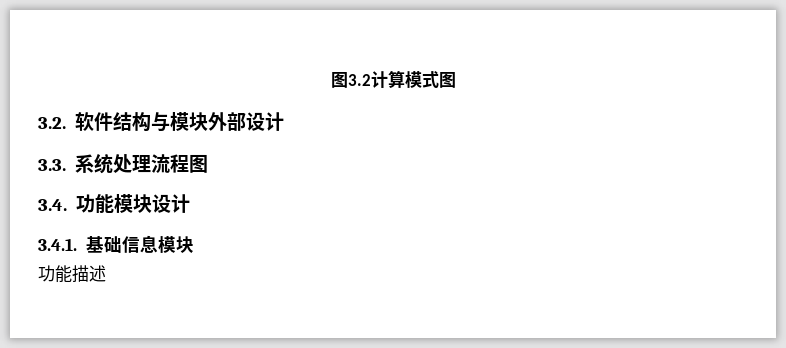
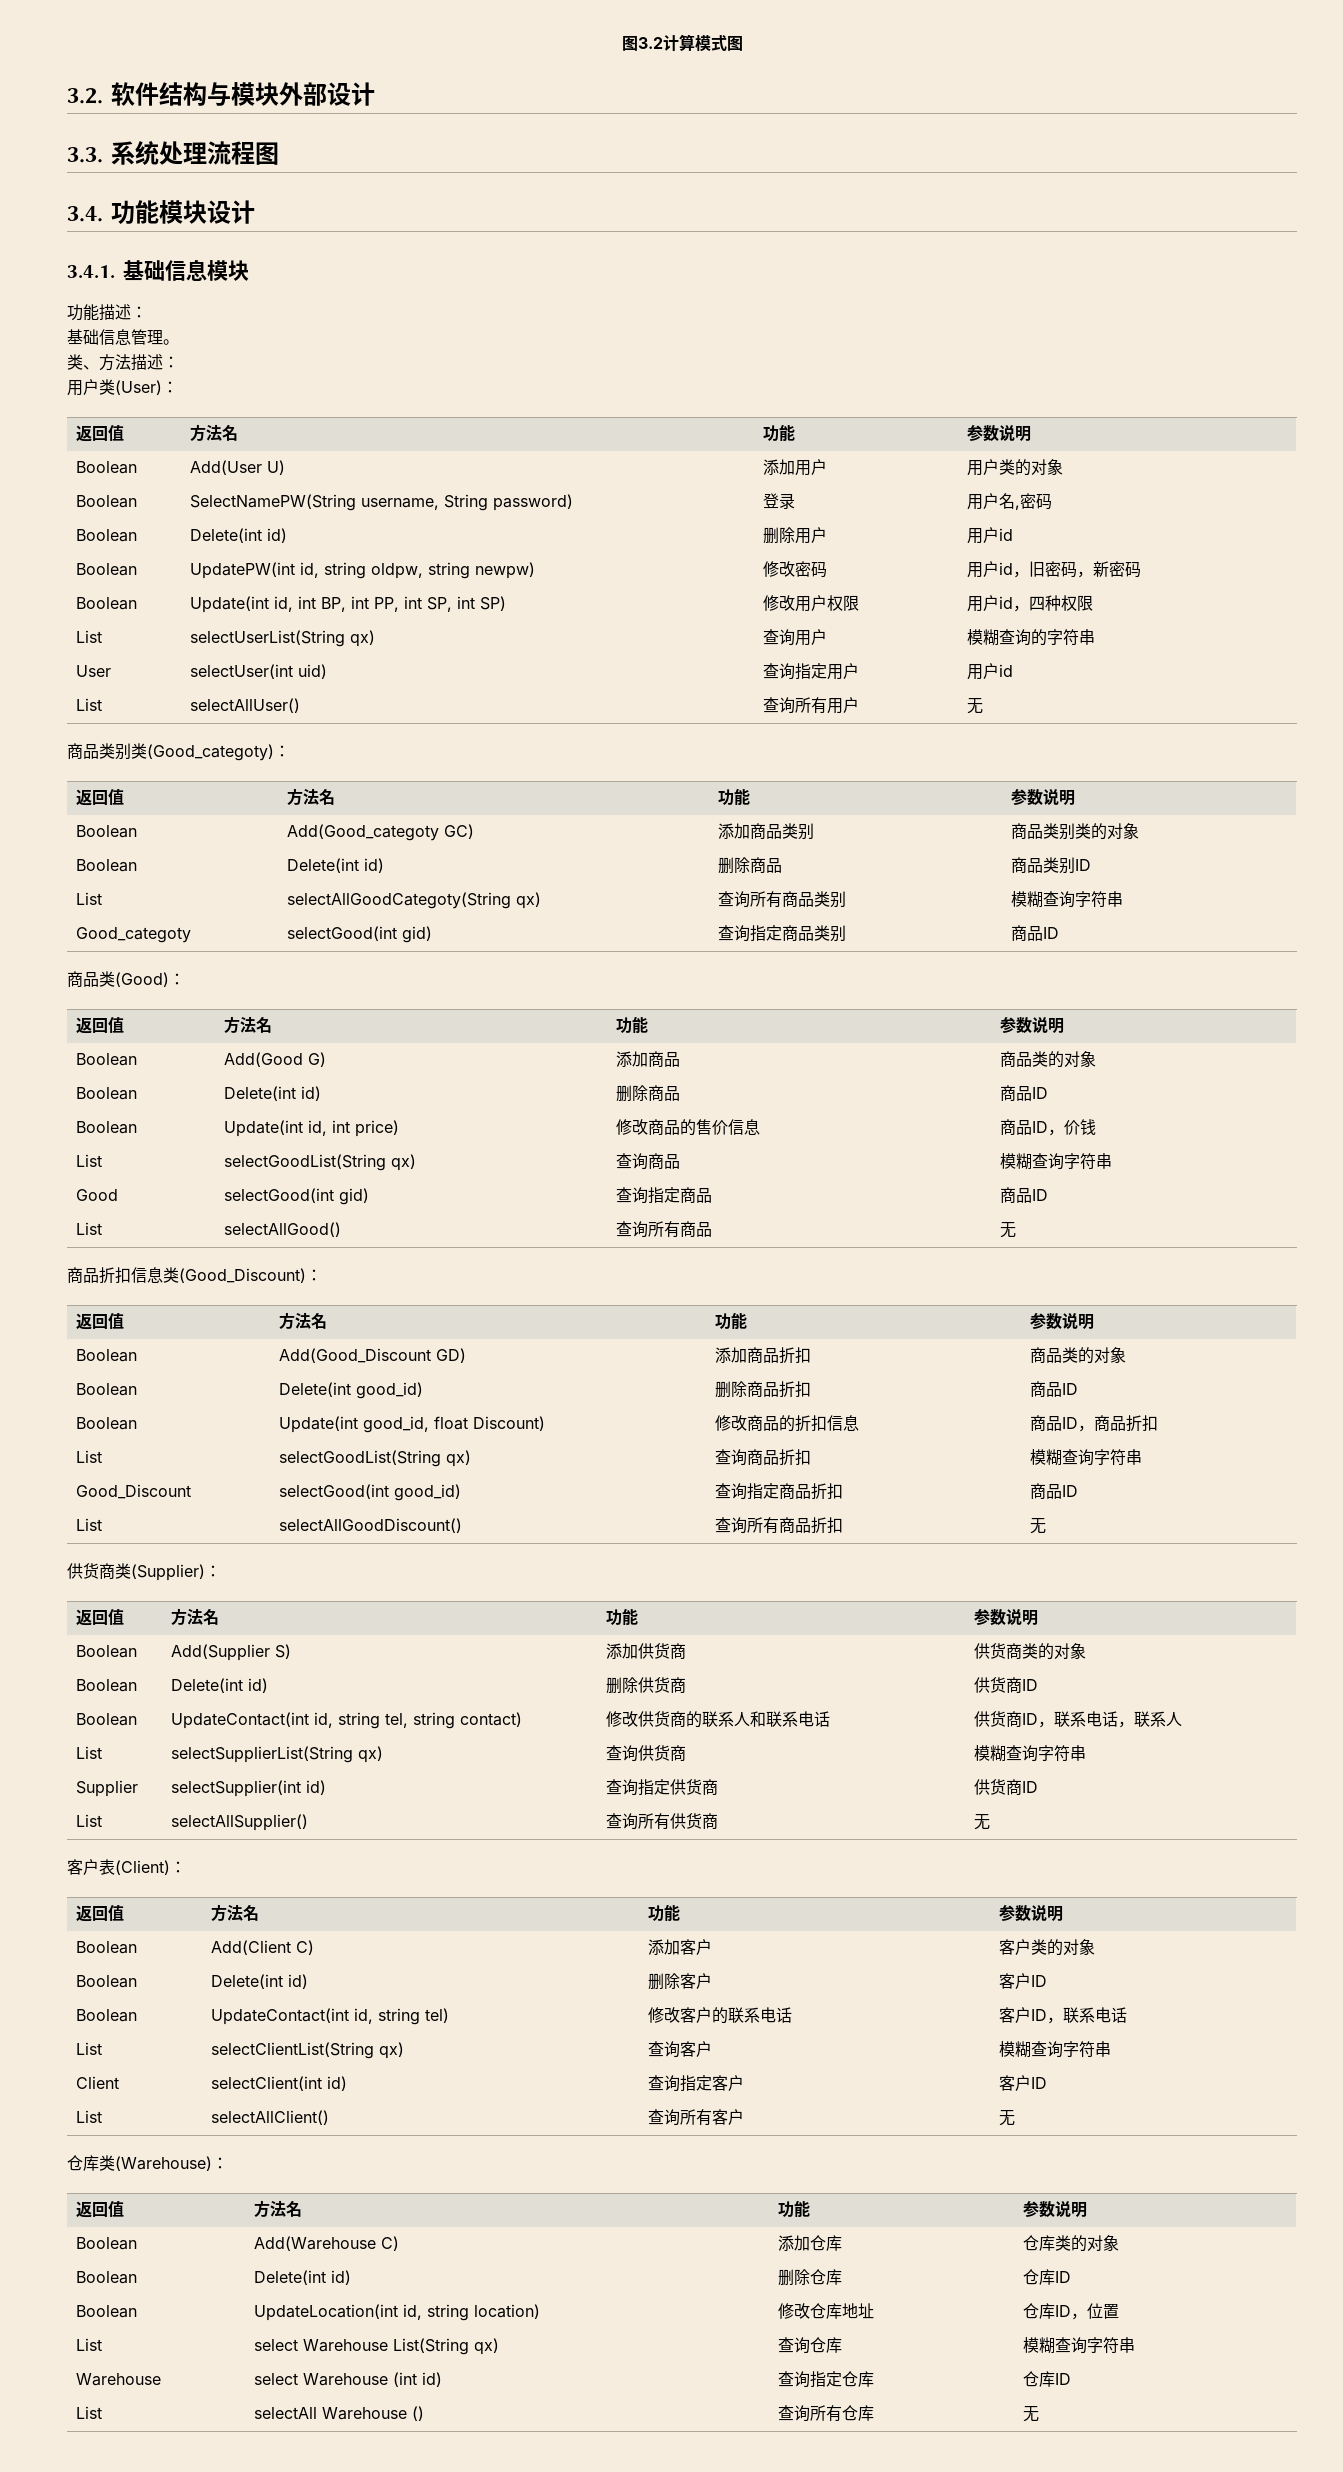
(106, 273) none -> [131,306,147,318] [67,329,179,345] [67,354,179,371] [67,379,178,396] [76,425,125,442] [190,424,239,442] [763,424,796,442] [967,425,1032,442] [76,461,138,474] [190,460,286,475] [763,459,828,476] [967,459,1064,476] [76,495,138,508] [190,494,574,511] [763,493,796,509] [967,493,1053,510] [76,529,138,542] [190,528,288,543] [763,527,828,544] [967,527,1014,544] [76,563,138,576] [190,562,536,579] [763,561,828,578] [967,561,1142,578] [76,597,138,610] [190,596,507,613] [763,595,860,612] [967,595,1094,612] [76,630,103,643] [190,630,376,647] [763,629,828,646] [967,629,1096,646] [76,665,112,677] [190,664,328,679] [763,663,860,680] [967,663,1014,680] [76,698,103,711] [190,698,301,713] [763,697,860,714] [967,698,984,714] [67,743,290,761] [76,789,125,806] [287,788,336,806] [718,788,751,806] [1011,789,1076,806] [76,825,138,838] [287,824,475,841] [718,823,815,840] [1011,823,1140,840] [76,859,138,872] [287,858,385,873] [718,857,783,874] [1011,857,1092,874] [76,892,103,905] [287,892,542,909] [718,891,847,908] [1011,891,1124,908] [76,927,192,943] [287,926,433,943] [718,925,847,942] [1011,925,1060,941] [67,971,185,987] [76,1017,125,1034] [224,1016,273,1034] [616,1016,649,1034] [1000,1017,1065,1034] [76,1053,138,1066] [224,1052,327,1067] [616,1051,681,1067] [1000,1051,1097,1068] [76,1087,138,1100] [224,1086,322,1101] [616,1085,681,1102] [1000,1085,1049,1101] [76,1121,138,1134] [224,1120,400,1137] [616,1119,761,1136] [1000,1119,1097,1136] [76,1154,103,1167] [224,1154,417,1171] [616,1153,681,1170] [1000,1153,1113,1170] [76,1189,119,1201] [224,1188,370,1205] [616,1187,713,1204] [1000,1187,1049,1203] [76,1222,103,1235] [224,1222,342,1237] [616,1221,713,1238] [1000,1222,1017,1238] [67,1267,322,1284] [76,1313,125,1330] [279,1312,328,1330] [715,1312,748,1330] [1030,1313,1095,1330] [76,1349,138,1362] [279,1348,467,1363] [715,1347,812,1364] [1030,1347,1127,1364] [76,1383,138,1396] [279,1382,424,1399] [715,1381,812,1398] [1030,1381,1079,1397] [76,1417,138,1430] [279,1416,546,1433] [715,1415,860,1432] [1030,1415,1159,1432] [76,1450,103,1463] [279,1450,472,1467] [715,1449,812,1466] [1030,1449,1143,1466] [76,1484,192,1499] [279,1484,462,1501] [715,1483,844,1500] [1030,1483,1079,1499] [76,1518,103,1531] [279,1518,463,1533] [715,1517,844,1534] [1030,1518,1047,1534] [67,1563,221,1581] [76,1609,125,1626] [171,1608,220,1626] [606,1608,639,1626] [974,1609,1039,1626] [76,1645,138,1658] [171,1644,292,1661] [606,1643,687,1659] [974,1643,1087,1660] [76,1679,138,1692] [171,1678,269,1693] [606,1677,687,1694] [974,1677,1039,1693] [76,1713,138,1726] [171,1712,523,1729] [606,1711,831,1728] [974,1711,1183,1728] [76,1746,103,1759] [171,1746,384,1763] [606,1745,687,1762] [974,1745,1087,1762] [76,1780,139,1797] [171,1780,327,1797] [606,1779,719,1796] [974,1779,1039,1795] [76,1814,103,1827] [171,1814,309,1831] [606,1813,719,1830] [974,1814,991,1830] [67,1859,186,1875] [76,1905,125,1922] [211,1904,260,1922] [648,1904,681,1922] [999,1905,1064,1922] [76,1941,138,1954] [211,1940,315,1955] [648,1939,713,1955] [999,1939,1096,1956] [76,1975,138,1988] [211,1974,309,1989] [648,1973,713,1990] [999,1973,1048,1989] [76,2009,138,2022] [211,2008,450,2025] [648,2007,793,2024] [999,2007,1128,2024] [76,2042,103,2055] [211,2042,405,2059] [648,2041,713,2058] [999,2041,1112,2058] [76,2076,120,2089] [211,2076,348,2091] [648,2075,745,2092] [999,2075,1048,2091] [76,2110,103,2123] [211,2110,330,2125] [648,2109,745,2126] [999,2110,1016,2126] [67,2155,228,2171] [76,2201,125,2218] [254,2200,303,2218] [778,2200,811,2218] [1023,2201,1088,2218] [76,2237,138,2250] [254,2236,400,2251] [778,2235,843,2251] [1023,2235,1120,2252] [76,2271,138,2284] [254,2270,352,2285] [778,2269,843,2286] [1023,2269,1072,2285] [76,2305,138,2318] [254,2304,541,2321] [778,2303,875,2319] [1023,2303,1120,2320] [76,2338,103,2351] [254,2338,500,2355] [778,2337,843,2354] [1023,2337,1136,2354] [76,2373,162,2386] [254,2372,443,2387] [778,2371,875,2388] [1023,2371,1072,2387] [76,2406,103,2419] [254,2406,425,2421] [778,2405,875,2422] [1023,2406,1040,2422] ： // 基础信息管理。 // 类、方法描述： // 用户类(User)： // 返回值 | 方法名 | 功能 | 参数说明 // Boolean | Add(User U) | 添加用户 | 用户类的对象 // Boolean | SelectNamePW(String username, String password) | 登录 | 用户名,密码 // Boolean | Delete(int id) | 删除用户 | 用户id // Boolean | UpdatePW(int id, string oldpw, string newpw) | 修改密码 | 用户id，旧密码，新密码 // Boolean | Update(int id, int BP, int PP, int SP, int SP) | 修改用户权限 | 用户id，四种权限 // List | selectUserList(String qx) | 查询用户 | 模糊查询的字符串 // User | selectUser(int uid) | 查询指定用户 | 用户id // List | selectAllUser() | 查询所有用户 | 无 // 商品类别类(Good_categoty)： // 返回值 | 方法名 | 功能 | 参数说明 // Boolean | Add(Good_categoty GC) | 添加商品类别 | 商品类别类的对象 // Boolean | Delete(int id) | 删除商品 | 商品类别ID // List | selectAllGoodCategoty(String qx) | 查询所有商品类别 | 模糊查询字符串 // Good_categoty | selectGood(int gid) | 查询指定商品类别 | 商品ID // 商品类(Good)： // 返回值 | 方法名 | 功能 | 参数说明 // Boolean | Add(Good G) | 添加商品 | 商品类的对象 // Boolean | Delete(int id) | 删除商品 | 商品ID // Boolean | Update(int id, int price) | 修改商品的售价信息 | 商品ID，价钱 // List | selectGoodList(String qx) | 查询商品 | 模糊查询字符串 // Good | selectGood(int gid) | 查询指定商品 | 商品ID // List | selectAllGood() | 查询所有商品 | 无 // 商品折扣信息类(Good_Discount)： // 返回值 | 方法名 | 功能 | 参数说明 // Boolean | Add(Good_Discount GD) | 添加商品折扣 | 商品类的对象 // Boolean | Delete(int good_id) | 删除商品折扣 | 商品ID // Boolean | Update(int good_id, float Discount) | 修改商品的折扣信息 | 商品ID，商品折扣 // List | selectGoodList(String qx) | 查询商品折扣 | 模糊查询字符串 // Good_Discount | selectGood(int good_id) | 查询指定商品折扣 | 商品ID // List | selectAllGoodDiscount() | 查询所有商品折扣 | 无 // 供货商类(Supplier)： // 返回值 | 方法名 | 功能 | 参数说明 // Boolean | Add(Supplier S) | 添加供货商 | 供货商类的对象 // Boolean | Delete(int id) | 删除供货商 | 供货商ID // Boolean | UpdateContact(int id, string tel, string contact) | 修改供货商的联系人和联系电话 | 供货商ID，联系电话，联系人 // List | selectSupplierList(String qx) | 查询供货商 | 模糊查询字符串 // Supplier | selectSupplier(int id) | 查询指定供货商 | 供货商ID // List | selectAllSupplier() | 查询所有供货商 | 无 // 客户表(Client)： // 返回值 | 方法名 | 功能 | 参数说明 // Boolean | Add(Client C) | 添加客户 | 客户类的对象 // Boolean | Delete(int id) | 删除客户 | 客户ID // Boolean | UpdateContact(int id, string tel) | 修改客户的联系电话 | 客户ID，联系电话 // List | selectClientList(String qx) | 查询客户 | 模糊查询字符串 // Client | selectClient(int id) | 查询指定客户 | 客户ID // List | selectAllClient() | 查询所有客户 | 无 // 仓库类(Warehouse)： // 返回值 | 方法名 | 功能 | 参数说明 // Boolean | Add(Warehouse C) | 添加仓库 | 仓库类的对象 // Boolean | Delete(int id) | 删除仓库 | 仓库ID // Boolean | UpdateLocation(int id, string location) | 修改仓库地址 | 仓库ID，位置 // List | select Warehouse List(String qx) | 查询仓库 | 模糊查询字符串 // Warehouse | select Warehouse (int id) | 查询指定仓库 | 仓库ID // List | selectAll Warehouse () | 查询所有仓库 | 无

